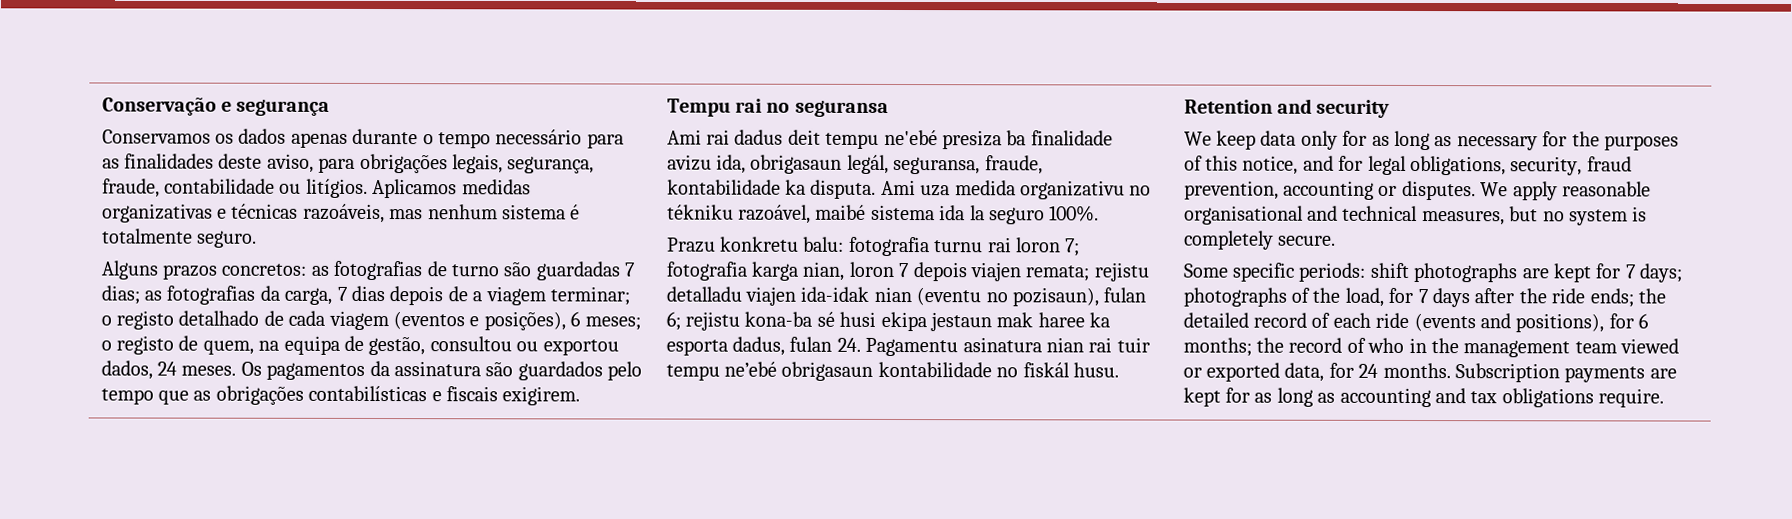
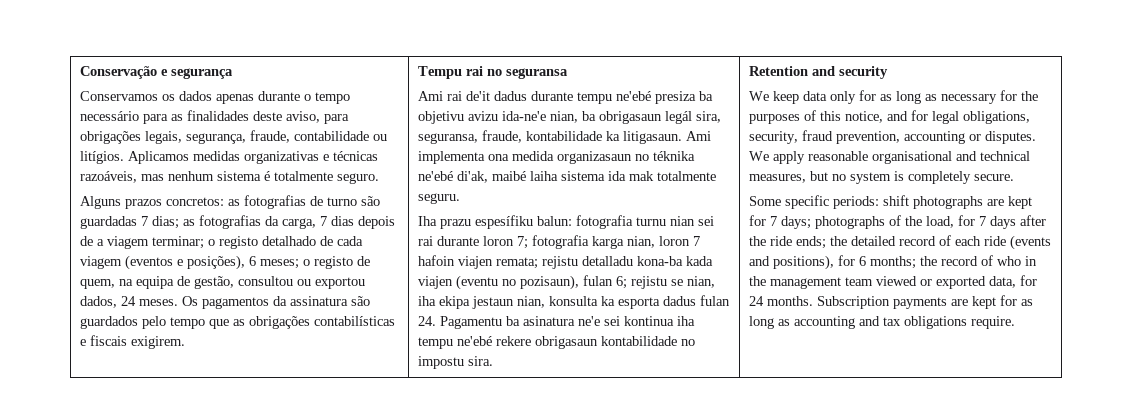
[734,129,821,145] dadus deit -> [466,91,574,101] de'it dadus durante
[1030,130,1113,146] [666,154,1043,175] [666,179,1152,200] [666,204,1100,225] [666,236,1012,257] finalidade avizu ida, obrigasaun legál, seguransa, fraude, kontabilidade ka disputa. Ami uza medida organizativu no tékniku razoável, maibé sistema ida la seguro 100%. // Prazu konkretu balu: fotografia turnu rai -> [418,111,722,124] [418,130,712,144] [418,151,696,164] [418,171,717,183] [418,193,461,204] [418,215,715,229] [418,236,480,246] objetivu avizu ida-ne'e nian, ba obrigasaun legál sira, seguransa, fraude, kontabilidade ka litigasaun. Ami implementa ona medida organizasaun no téknika ne'ebé di'ak, maibé laiha sistema ida mak totalmente seguru. // Iha prazu espesífiku balun: fotografia turnu nian sei rai durante
[912,262,967,282] depois -> [418,255,456,266] hafoin
[745,286,912,306] viajen ida-idak nian -> [637,256,714,266] [418,276,454,289] kona-ba kada viajen
[744,311,1085,332] kona-ba sé husi ekipa jestaun mak haree -> [671,276,716,288] [418,296,599,309] se nian, iha ekipa jestaun nian, konsulta
[732,336,786,356] dadus, -> [663,296,697,306] dadus
[962,337,1150,353] [665,361,778,381] asinatura nian rai tuir tempu ne’ebé -> [506,316,696,326] [418,336,532,349] ba asinatura ne'e sei kontinua iha tempu ne'ebé rekere
[1022,362,1120,378] fiskál husu. -> [418,356,494,369] impostu sira.

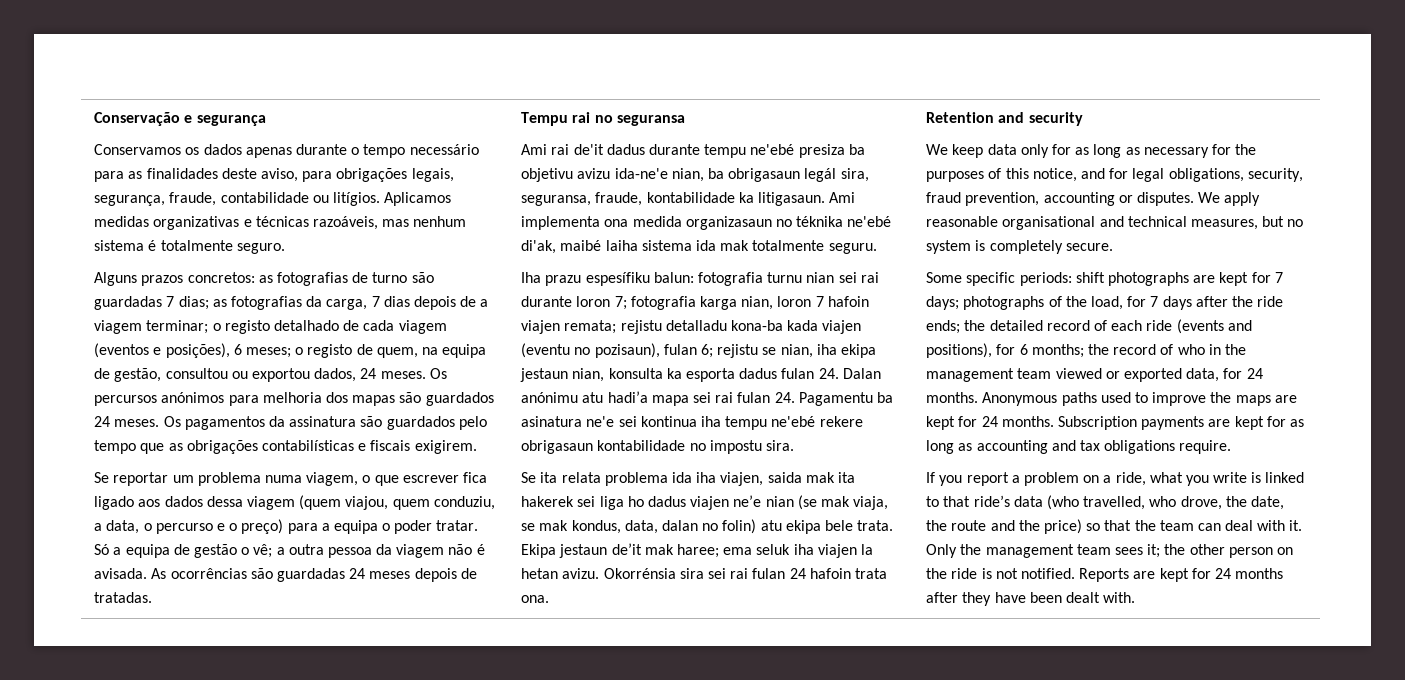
(199, 301) none -> [94,392,494,406] [94,416,181,427] percursos anónimos para melhoria dos mapas são guardados 24 meses. Os
(186, 342) none -> [94,472,487,486] [94,495,495,510] [94,519,479,534] [94,544,485,558] [94,568,477,582] [94,592,153,603] // Se reportar um problema numa viagem, o que escrever fica ligado aos dados dessa viagem (quem viajou, quem conduziu, a data, o percurso e o preço) para a equipa o poder tratar. Só a equipa de gestão o vê; a outra pessoa da viagem não é avisada. As ocorrências são guardadas 24 meses depois de tratadas.
(437, 321) none -> [842,368,881,379] [521,391,795,406] Dalan anónimu atu hadiʼa mapa sei rai fulan 24.
(494, 361) none -> [521,472,855,486] [521,495,889,510] [521,519,894,534] [521,543,873,558] [521,568,887,579] [521,595,550,603] // Se ita relata problema ida iha viajen, saida mak ita hakerek sei liga ho dadus viajen neʼe nian (se mak viaja, se mak kondus, data, dalan no folin) atu ekipa bele trata. Ekipa jestaun deʼit mak haree; ema seluk iha viajen la hetan avizu. Okorrénsia sira sei rai fulan 24 hafoin trata ona.
(814, 301) none -> [982,392,1297,406] [926,416,1054,430] Anonymous paths used to improve the maps are kept for 24 months.
(1016, 322) none -> [926,472,1305,486] [926,495,1284,510] [926,519,1303,534] [926,544,1293,558] [926,568,1284,582] [926,592,1136,606] // If you report a problem on a ride, what you write is linked to that ride’s data (who travelled, who drove, the date, the route and the price) so that the team can deal with it. Only the management team sees it; the other person on the ride is not notified. Reports are kept for 24 months after they have been dealt with.

